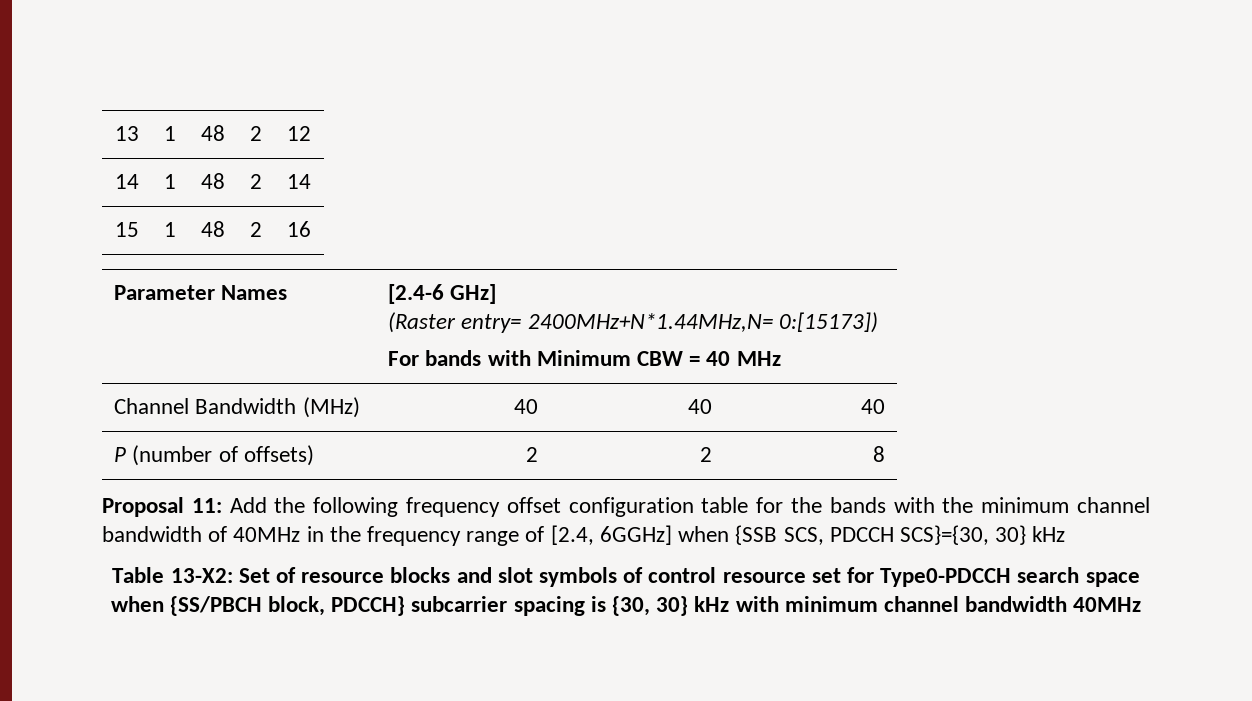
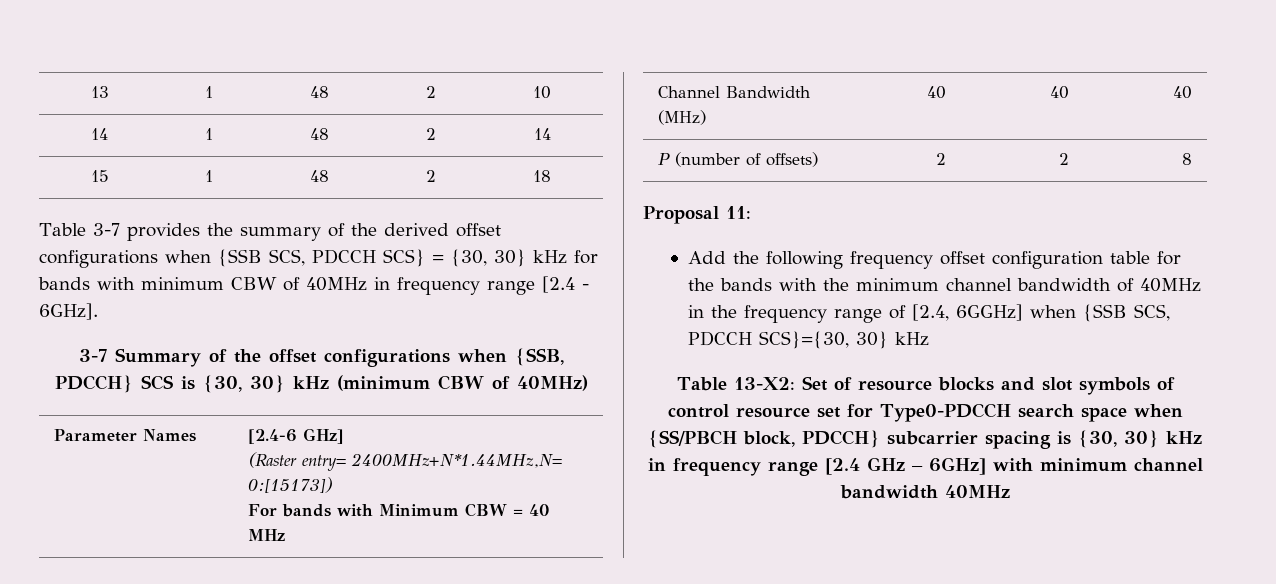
[287,126,311,141] 12 -> [533,86,551,99] 10
[287,221,311,237] 16 -> [533,170,551,182] [39,223,501,241] [39,249,598,268] [38,276,589,295] [39,303,98,320] [78,348,564,367] [54,375,588,393] 18 // Table 3-7 provides the summary of the derived offset configurations when {SSB SCS, PDCCH SCS} = {30, 30} kHz for bands with minimum CBW of 40MHz in frequency range [2.4 - 6GHz]. // 3-7 Summary of the offset configurations when {SSB, PDCCH} SCS is {30, 30} kHz (minimum CBW of 40MHz)
(222, 505) none -> (751, 212) //
(730, 604) none -> [647,457,986,476] in frequency range [2.4 GHz – 6GHz]

